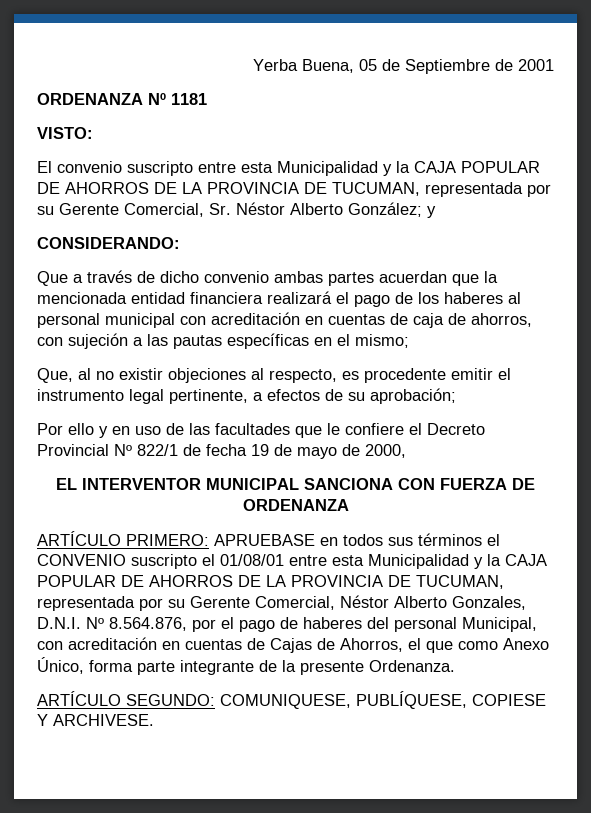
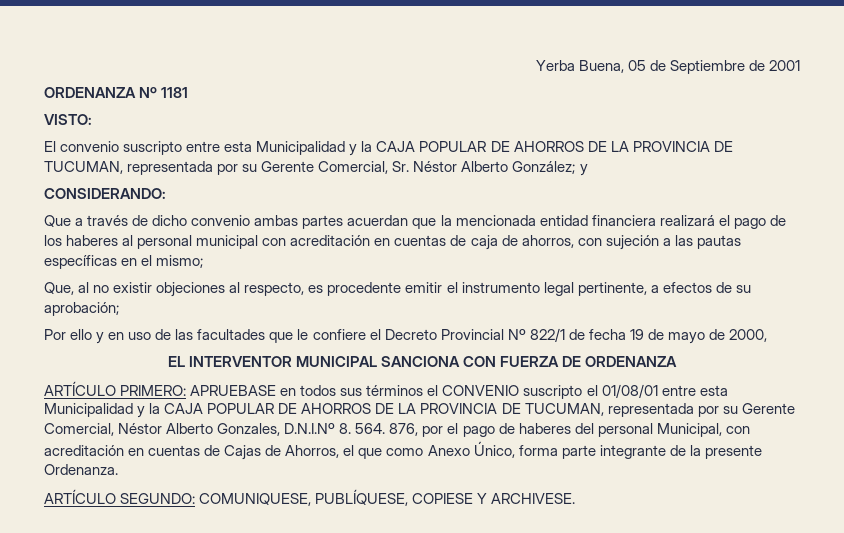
[37,617,187,631] D.N.I. Nº 8.564.876, -> [284,422,419,436] D.N.I.Nº 8. 564. 876,

